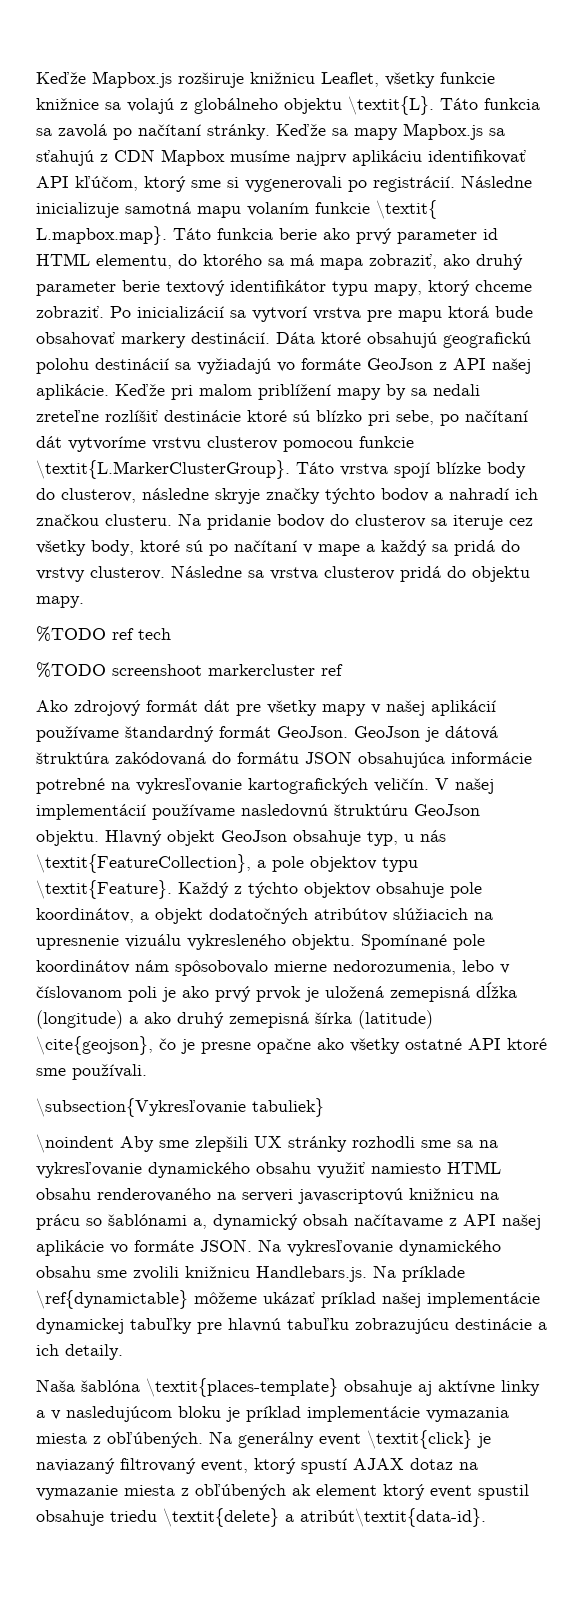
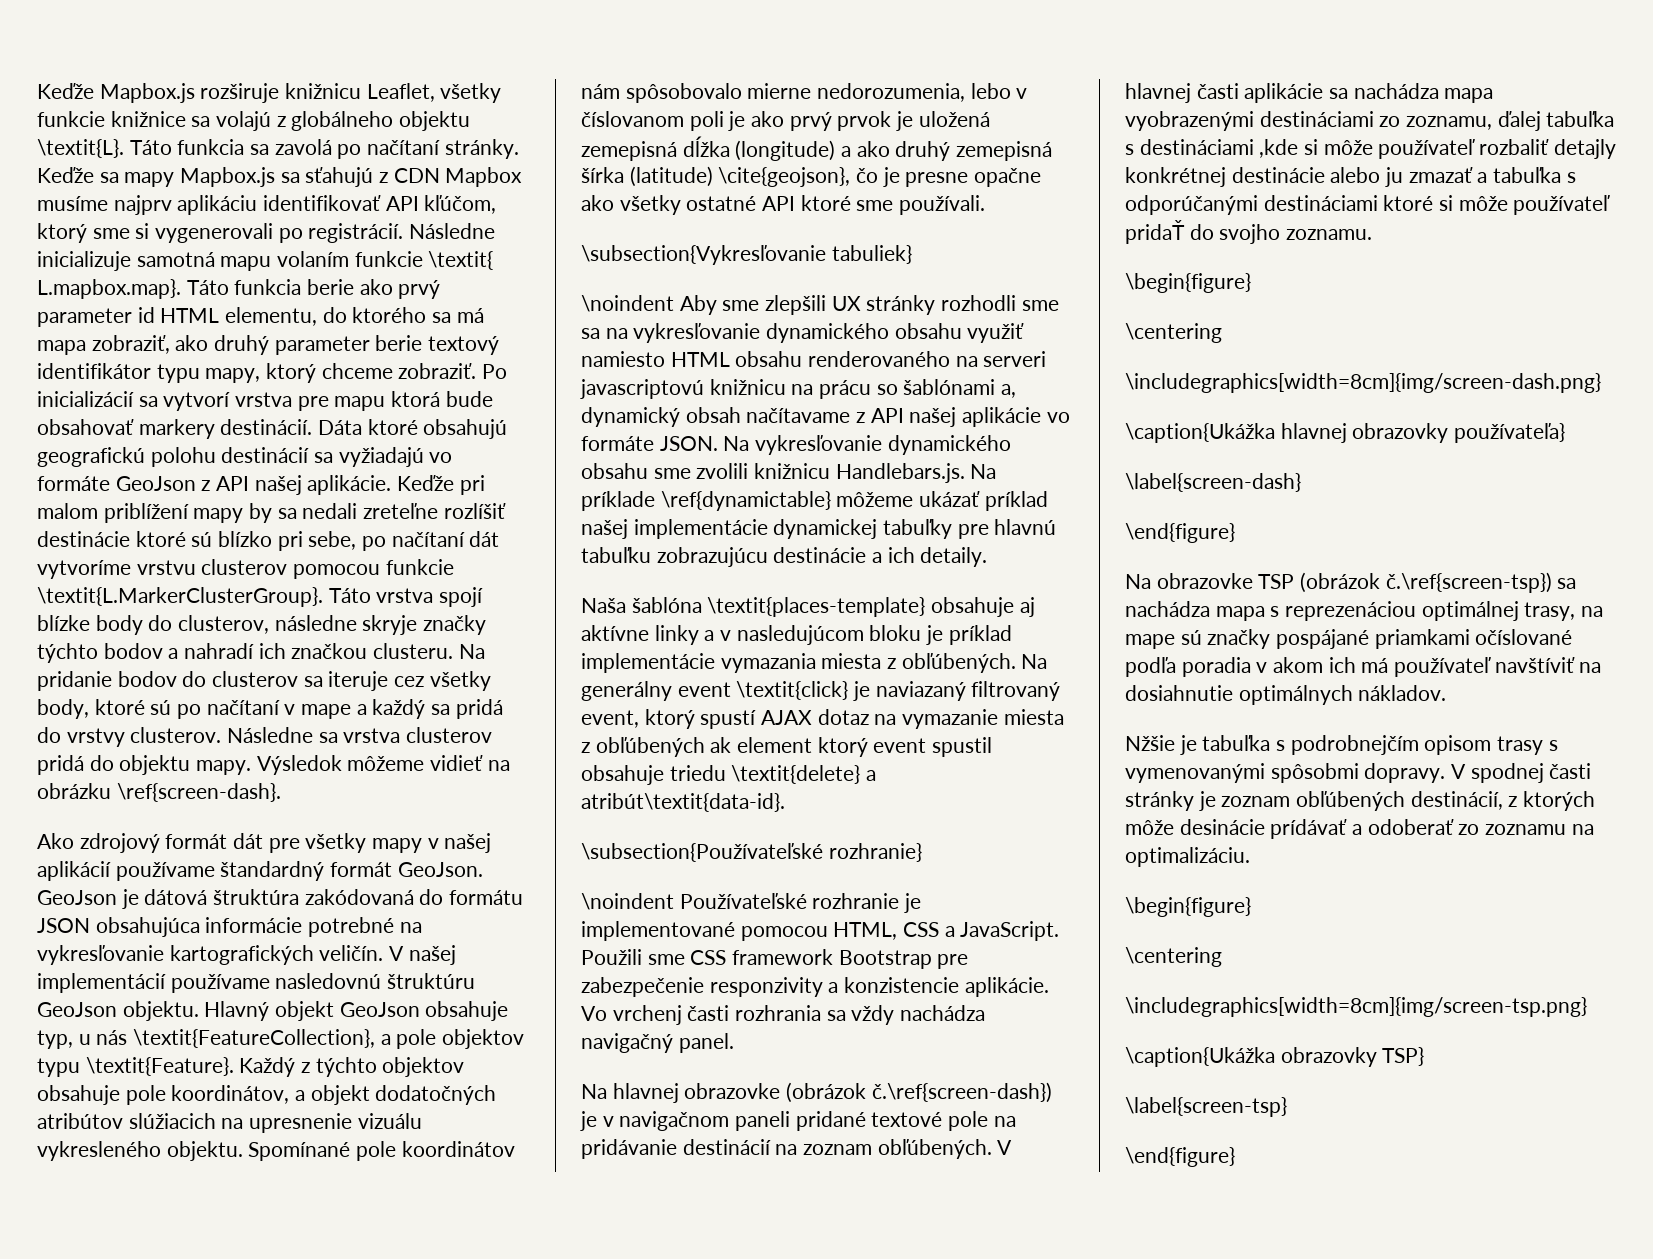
[36,626,171,642] [36,662,343,678] // %TODO ref tech // %TODO screenshoot markercluster ref -> [256,755,510,775] [37,783,281,802] Výsledok môžeme vidieť na obrázku \ref{screen-dash}.
(486, 1517) none -> [581,843,922,862] [581,893,922,913] [581,921,1060,941] [581,949,969,969] [581,977,1049,997] [581,1005,986,1025] [581,1033,734,1053] [581,1082,1052,1103] [580,1111,1016,1131] [581,1139,1013,1159] [1125,83,1494,103] [1125,111,1615,131] [1125,139,1616,159] [1125,167,1576,187] [1125,195,1611,215] [1125,220,1373,244] [1125,273,1251,293] [1125,323,1222,343] [1125,373,1601,393] [1125,423,1566,443] [1125,473,1301,492] [1125,523,1235,543] [1125,572,1577,593] [1125,601,1604,621] [1125,629,1573,649] [1125,657,1602,677] [1125,685,1447,705] [1125,735,1558,755] [1125,763,1592,783] [1125,791,1596,811] [1125,819,1594,839] [1125,847,1250,867] [1125,897,1251,917] [1125,947,1222,967] [1125,997,1587,1017] [1125,1047,1425,1067] [1125,1097,1287,1117] [1125,1147,1235,1167] // \subsection{Používateľské rozhranie} // \noindent Používateľské rozhranie je implementované pomocou HTML, CSS a JavaScript. Použili sme CSS framework Bootstrap pre zabezpečenie responzivity a konzistencie aplikácie. Vo vrchenj časti rozhrania sa vždy nachádza navigačný panel. // Na hlavnej obrazovke (obrázok č.\ref{screen-dash}) je v navigačnom paneli pridané textové pole na pridávanie destinácií na zoznam obľúbených. V hlavnej časti aplikácie sa nachádza mapa vyobrazenými destináciami zo zoznamu, ďalej tabuľka s destináciami ,kde si môže používateľ rozbaliť detajly konkrétnej destinácie alebo ju zmazať a tabuľka s odporúčanými destináciami ktoré si môže používateľ pridaŤ do svojho zoznamu. // \begin{figure} // \centering // \includegraphics[width=8cm]{img/screen-dash.png} // \caption{Ukážka hlavnej obrazovky používateľa} // \label{screen-dash} // \end{figure} // Na obrazovke TSP (obrázok č.\ref{screen-tsp}) sa nachádza mapa s reprezenáciou optimálnej trasy, na mape sú značky pospájané priamkami očíslované podľa poradia v akom ich má používateľ navštíviť na dosiahnutie optimálnych nákladov. // Nžšie je tabuľka s podrobnejčím opisom trasy s vymenovanými spôsobmi dopravy. V spodnej časti stránky je zoznam obľúbených destinácií, z ktorých môže desinácie prídávať a odoberať zo zoznamu na optimalizáciu. // \begin{figure} // \centering // \includegraphics[width=8cm]{img/screen-tsp.png} // \caption{Ukážka obrazovky TSP} // \label{screen-tsp} // \end{figure}

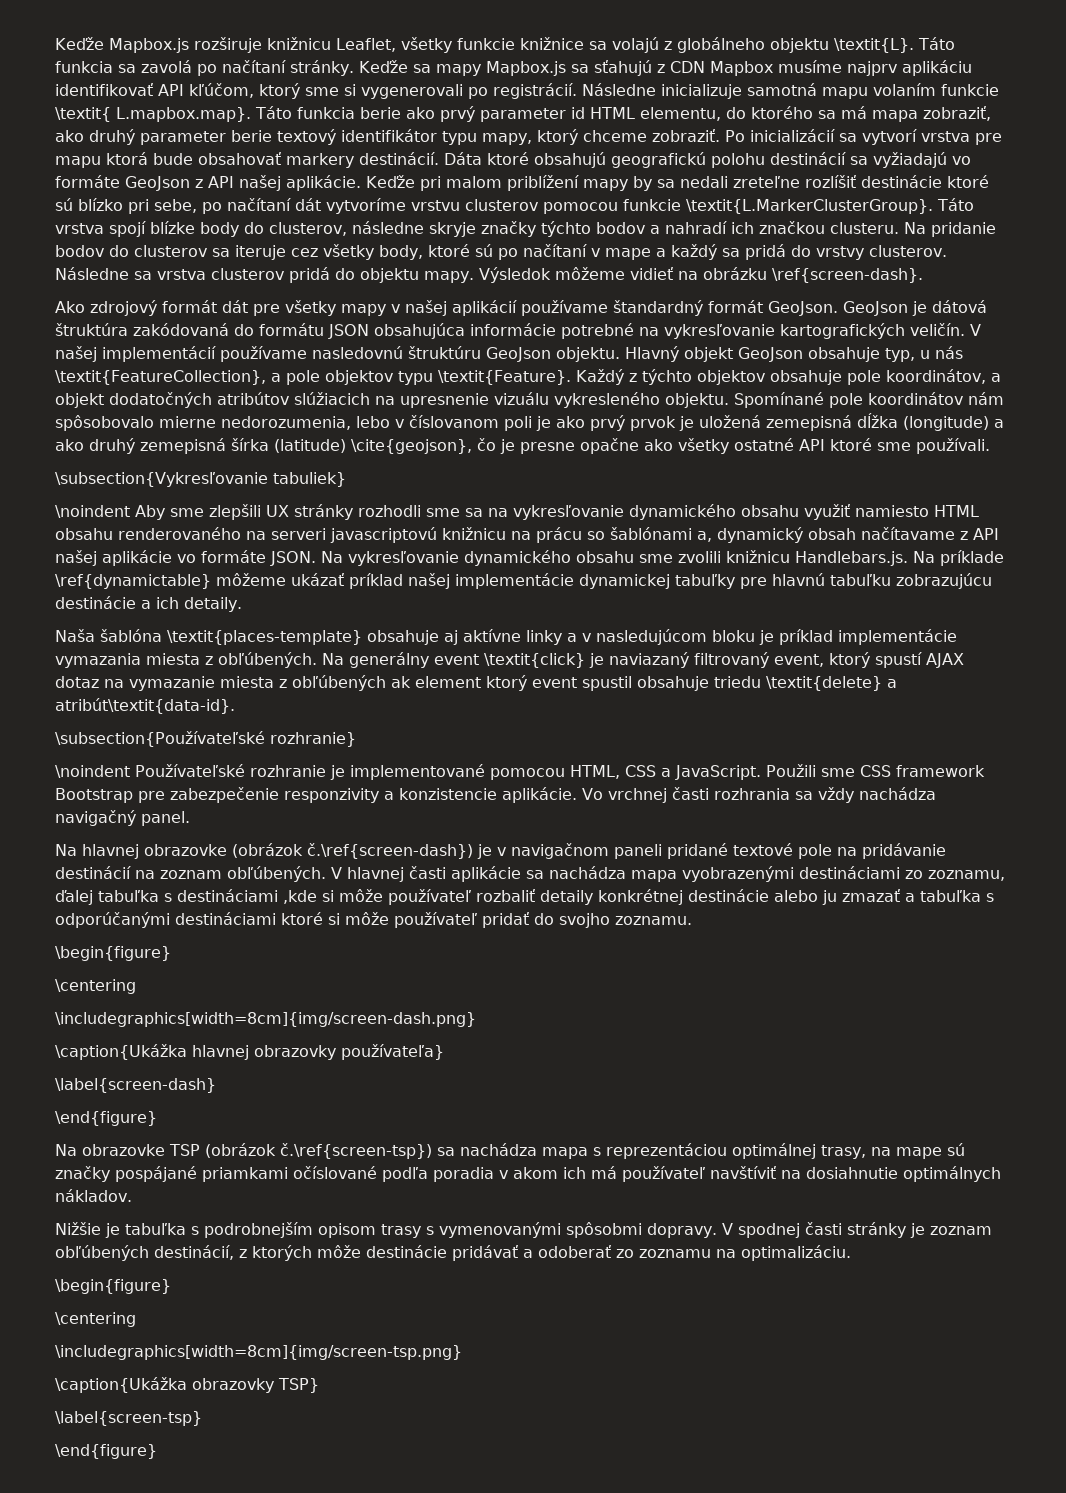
[612,1005,682,1025] vrchenj -> [607,788,667,803] vrchnej
[1553,139,1616,159] detajly -> [540,890,593,905] detaily
[1125,220,1185,244] pridaŤ -> [482,912,529,928] pridať
[1285,601,1417,621] reprezenáciou -> [606,1143,727,1159] reprezentáciou
[1125,735,1175,751] Nžšie -> [55,1222,101,1235] Nižšie
[1290,735,1419,755] podrobnejčím -> [204,1222,313,1238] podrobnejším
[1179,819,1348,839] desinácie prídávať -> [366,1245,518,1261] destinácie pridávať

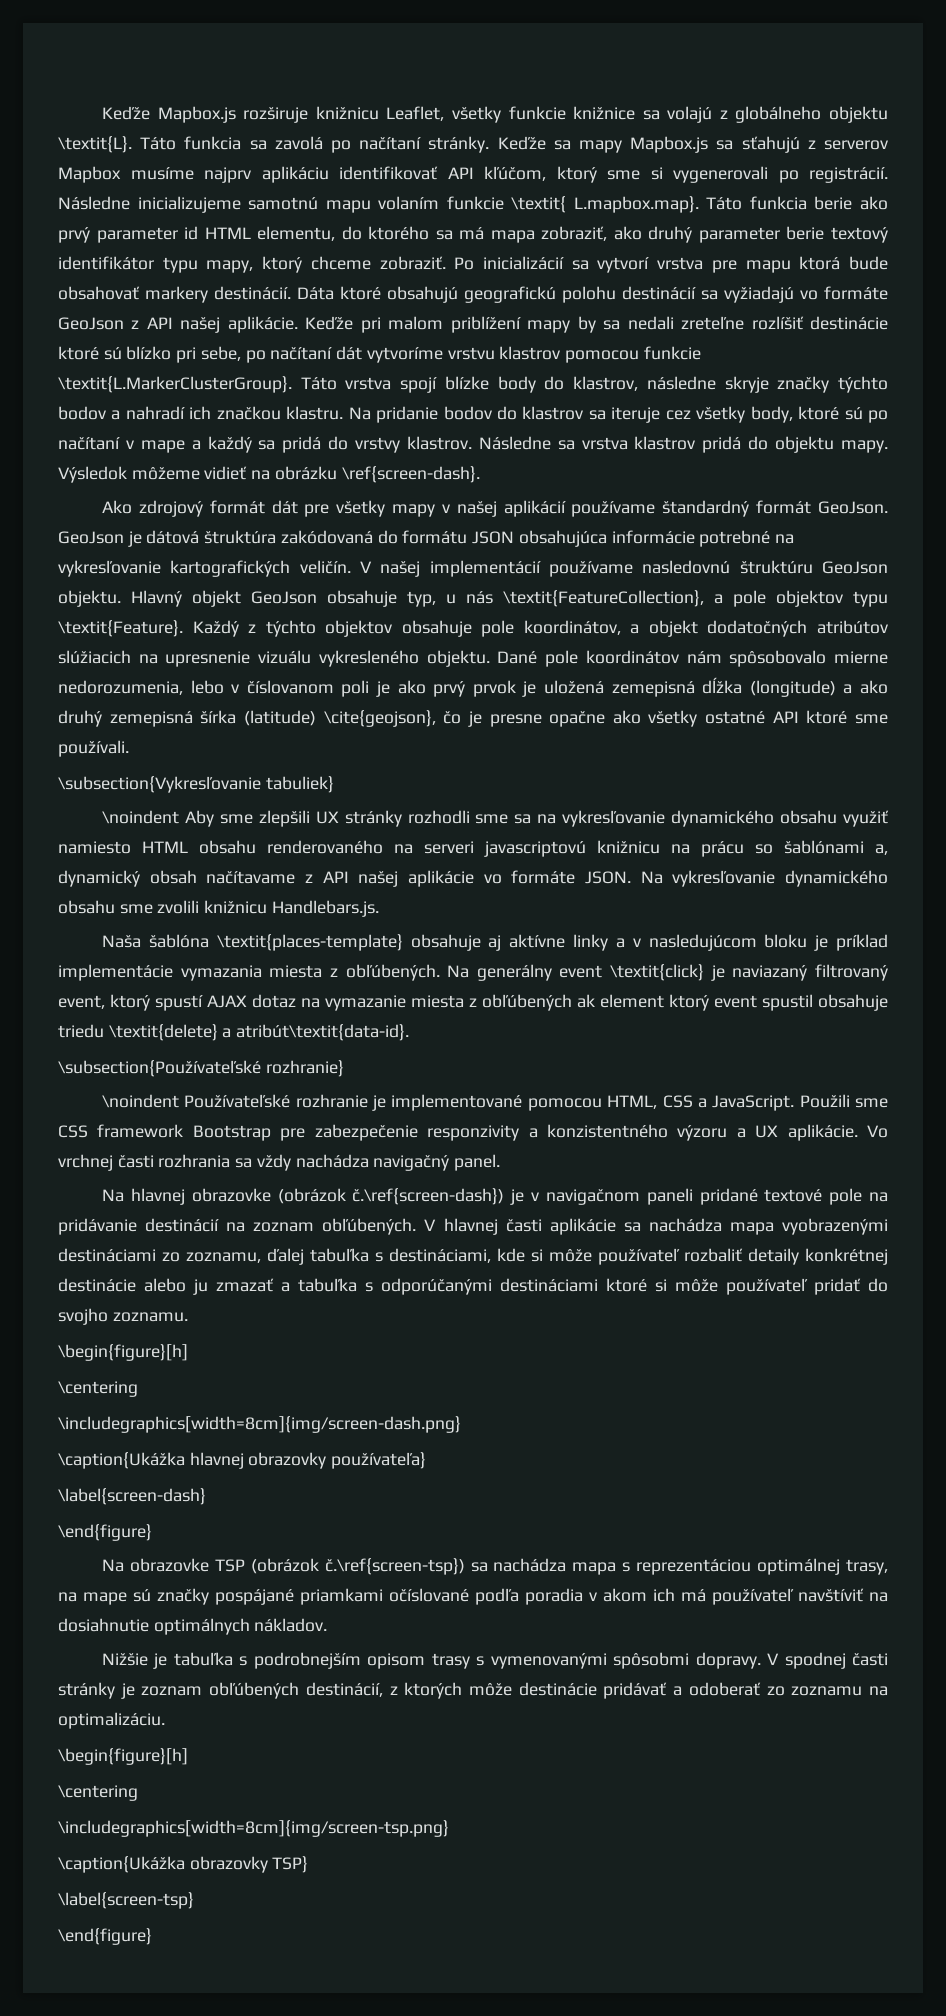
[669,61,705,73] CDN -> [824,140,889,150] serverov
[661,83,817,99] inicializuje samotná -> [137,196,319,213] inicializujeme samotnú
[465,199,538,211] clusterov -> [499,346,561,360] klastrov
[269,222,347,236] clusterov, -> [573,376,639,391] klastrov,
[830,222,899,234] clusteru. -> [286,406,344,420] klastru.
[134,245,207,257] clusterov -> [522,406,584,420] klastrov
[869,245,947,257] clusterov. -> [406,436,472,450] klastrov.
[211,268,284,280] clusterov -> [634,436,696,450] klastrov
[734,392,824,408] Spomínané -> [497,651,538,664] Dané
[913,550,1004,566] [55,573,992,589] [55,596,242,612] Na príklade \ref{dynamictable} môžeme ukázať príklad našej implementácie dynamickej tabuľky pre hlavnú tabuľku zobrazujúcu destinácie a ich detaily. -> (379, 908) none
[399,788,497,800] konzistencie -> [546,1124,779,1141] konzistentného výzoru a UX
[177,889,317,904] destináciami ,kde -> [389,1248,525,1263] destináciami, kde
[55,946,171,961] \begin{figure} -> [58,1344,188,1361] \begin{figure}[h]
[55,1279,171,1294] \begin{figure} -> [58,1748,188,1765] \begin{figure}[h]

